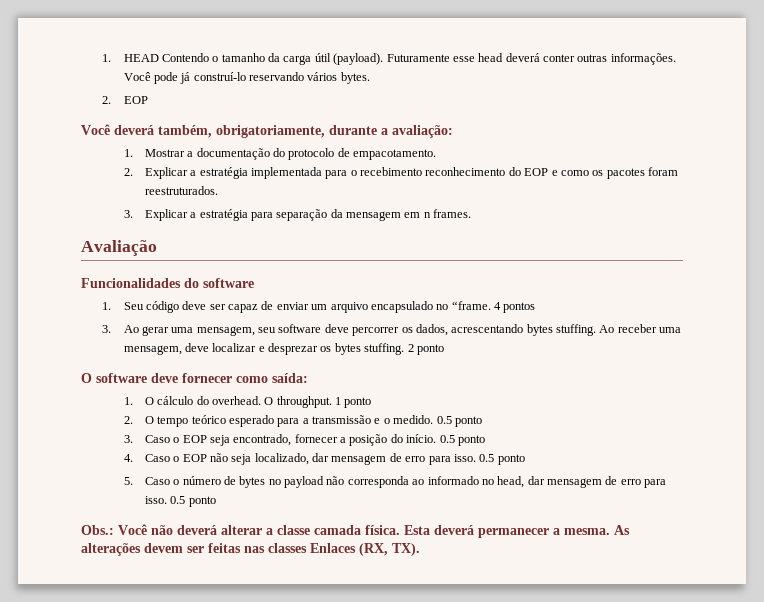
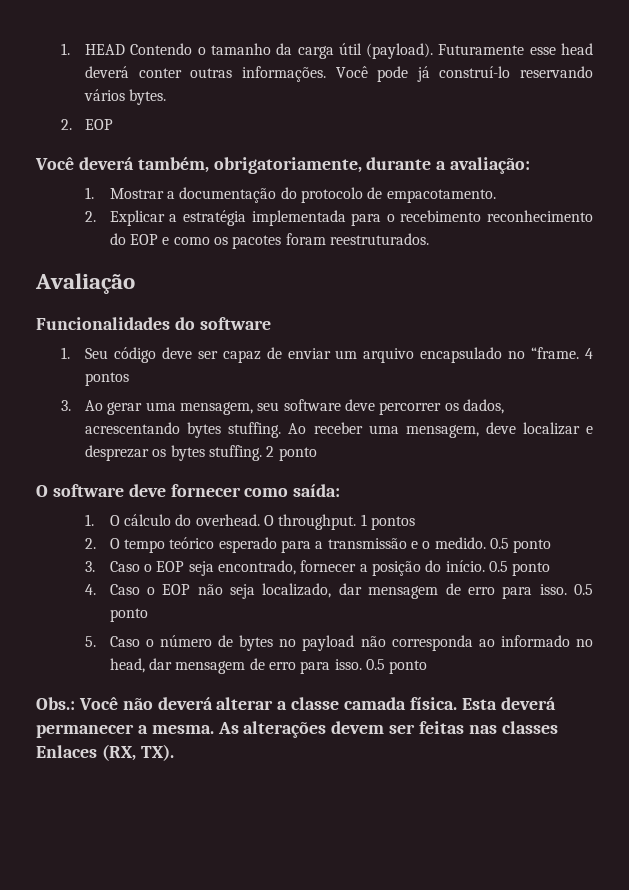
[123,209,472,221] // 3. Explicar a estratégia para separação da mensagem em n frames. -> (429, 239) none
[344,397,372,408] ponto -> [370,516,415,530] pontos

